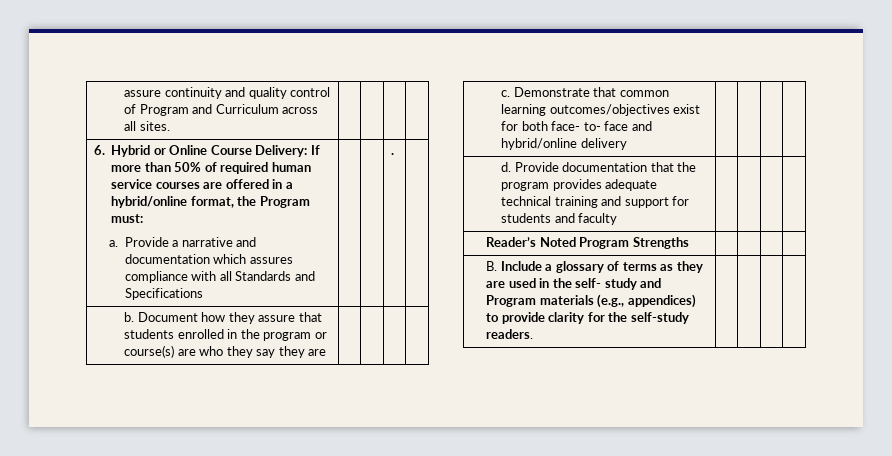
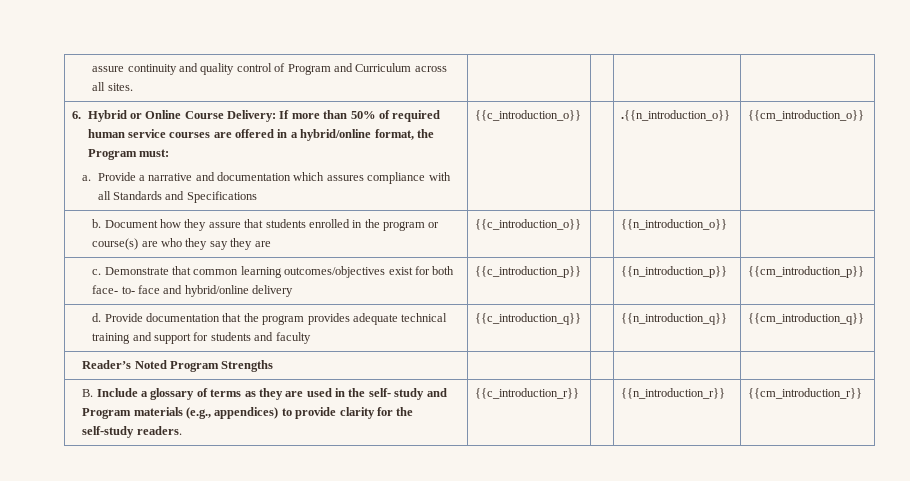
[390,153,394,155] | | . | -> [475,110,582,121] [621,110,731,121] [748,110,865,121] {{c_introduction_o}} | | .{{n_introduction_o}} | {{cm_introduction_o}}
(327, 352) | | -> [475,219,582,230] [621,219,728,230] {{c_introduction_o}} | | {{n_introduction_o}}
(627, 144) | | | -> [475,266,582,278] [621,266,728,278] [748,266,865,278] {{c_introduction_p}} | | {{n_introduction_p}} | {{cm_introduction_p}}
(618, 219) | | | -> [475,313,582,325] [621,313,728,325] [748,313,865,325] {{c_introduction_q}} | | {{n_introduction_q}} | {{cm_introduction_q}}
(534, 334) | | | -> [475,388,580,399] [621,388,726,399] [748,388,863,399] {{c_introduction_r}} | | {{n_introduction_r}} | {{cm_introduction_r}}

